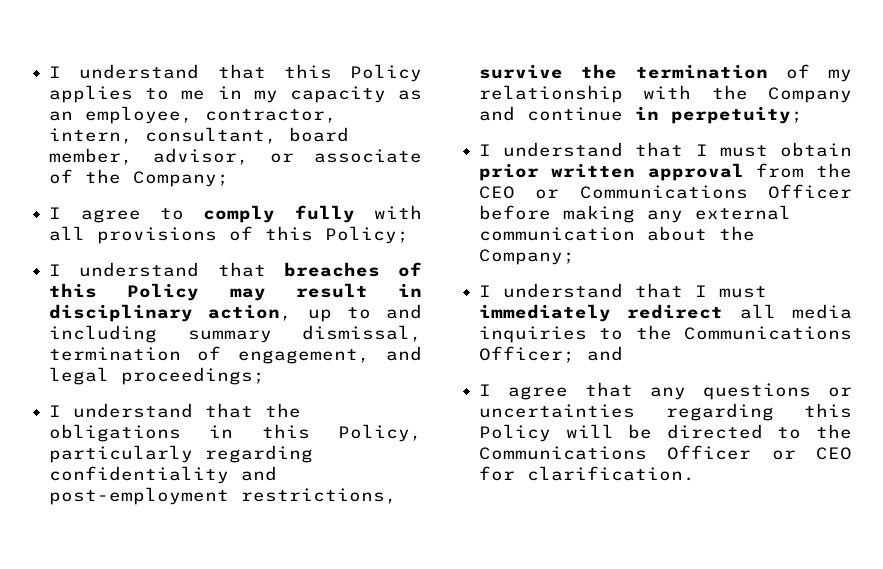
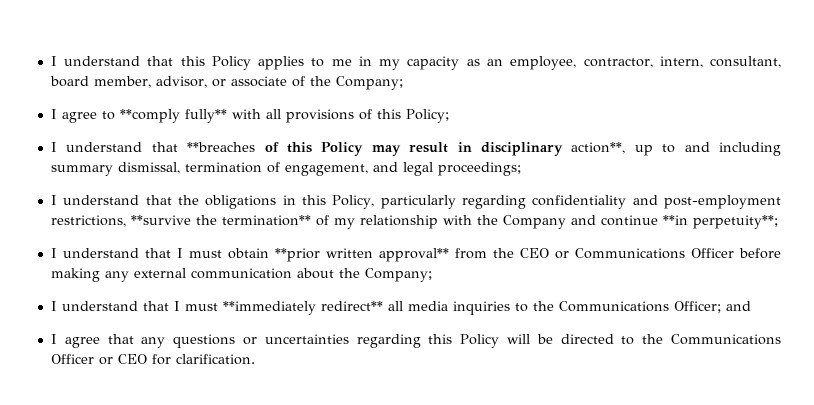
[203,205,355,223] comply fully -> [119,109,227,123] **comply fully**
[283,262,380,277] breaches -> [187,142,256,152] **breaches
[208,304,293,321] action, -> [571,142,626,154] action**,
[479,64,768,79] survive the termination -> [130,215,311,226] **survive the termination**
[635,106,804,124] in perpetuity; -> [662,215,778,229] **in perpetuity**;
[479,163,744,181] prior written approval -> [274,248,449,262] **prior written approval**
[479,304,724,322] immediately redirect -> [222,301,383,315] **immediately redirect**

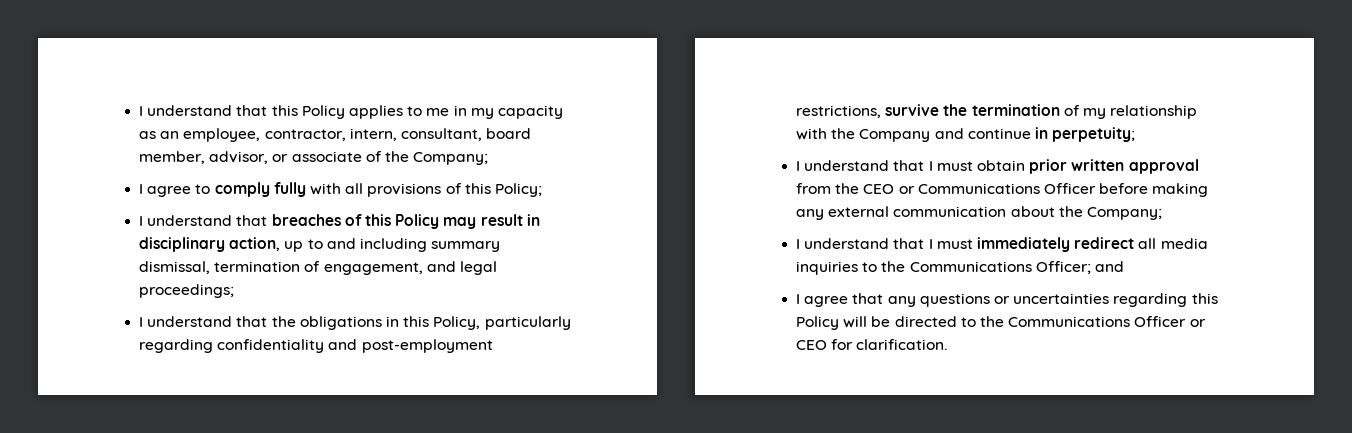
[119,109,227,123] **comply fully** -> [214,182,306,197] comply fully
[187,142,256,152] **breaches -> [271,214,341,226] breaches
[571,142,626,154] action**, -> [229,237,281,251] action,
[130,215,311,226] **survive the termination** -> [885,104,1060,116] survive the termination
[662,215,778,229] **in perpetuity**; -> [1034,127,1136,142] in perpetuity;
[274,248,449,262] **prior written approval** -> [1029,159,1199,174] prior written approval
[222,301,383,315] **immediately redirect** -> [976,237,1135,252] immediately redirect

